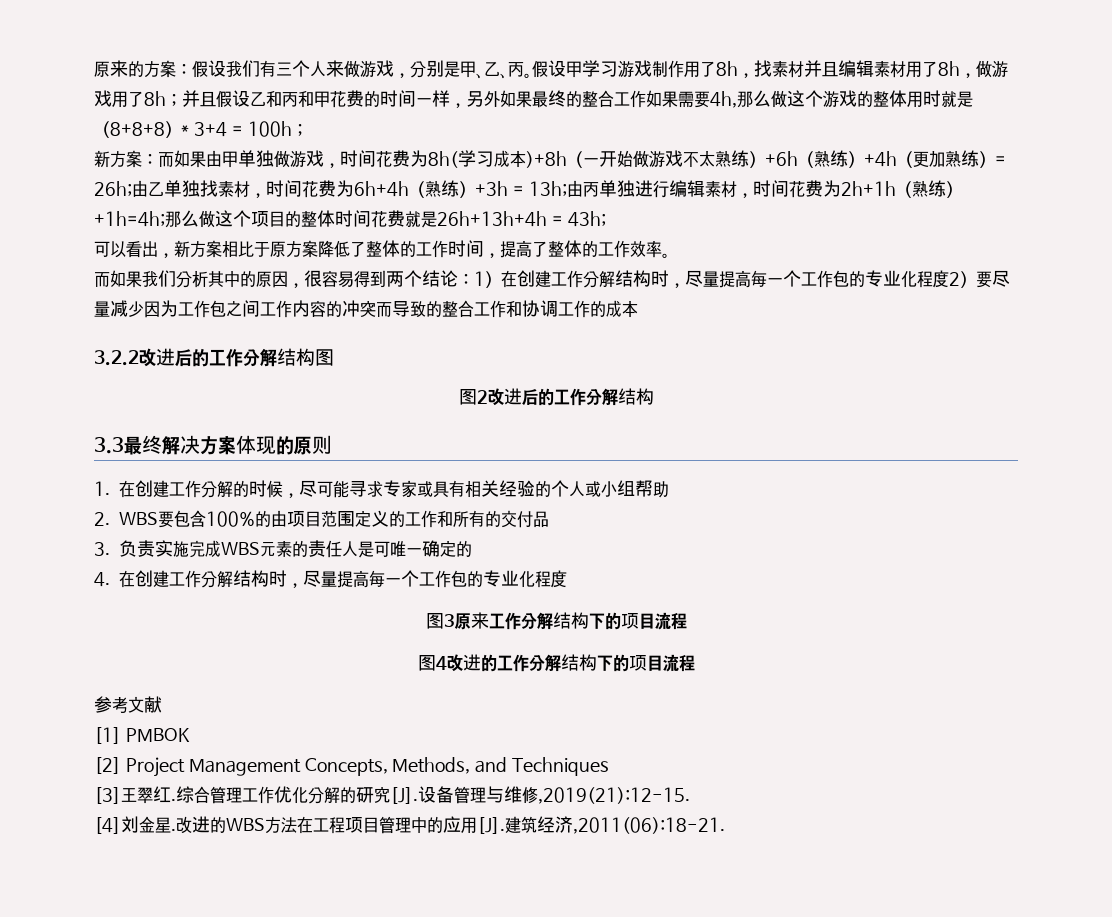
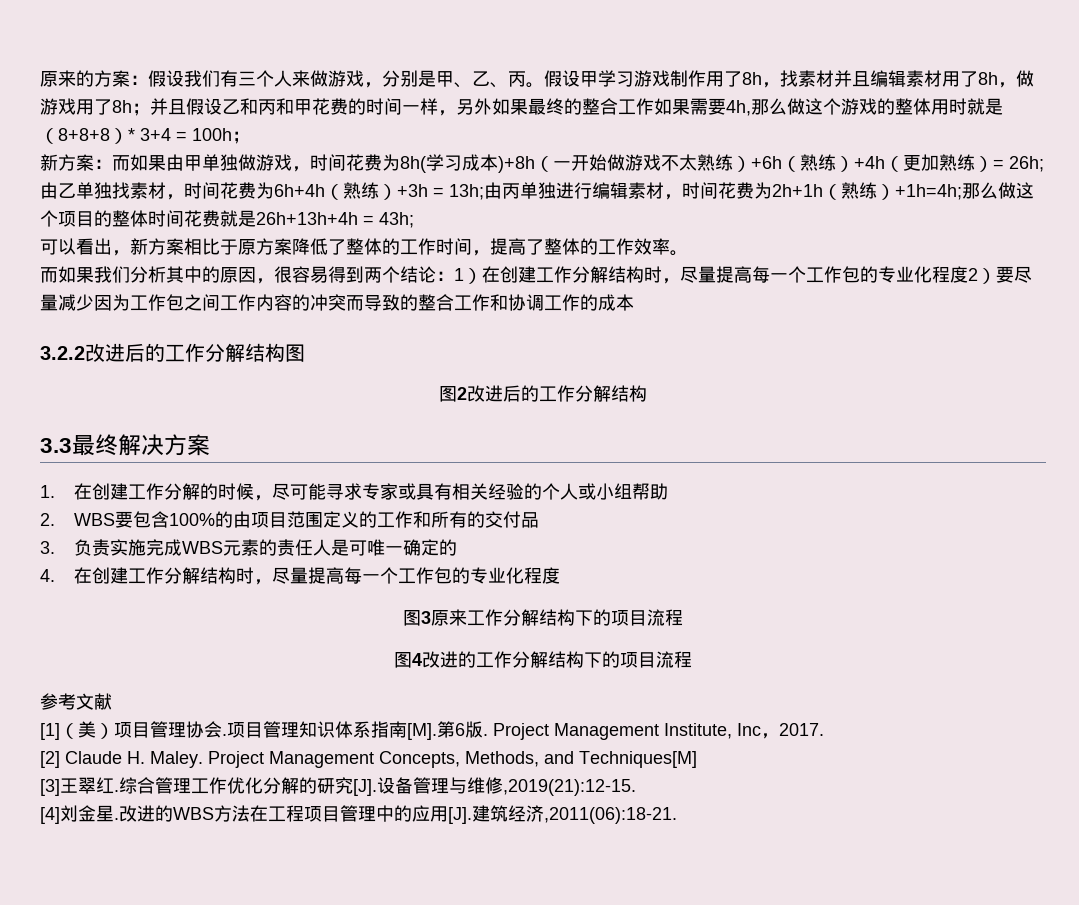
[236,435,332,455] 体现的原则 -> (210, 445) none
[125,728,190,742] [94,757,121,774] PMBOK // [2] -> [60,721,824,740] [40,751,203,768] （美）项目管理协会.项目管理知识体系指南[M].第6版. Project Management Institute, Inc，2017. // [2] Claude H. Maley.
[512,757,610,776] Techniques -> [579,751,697,768] Techniques[M]

